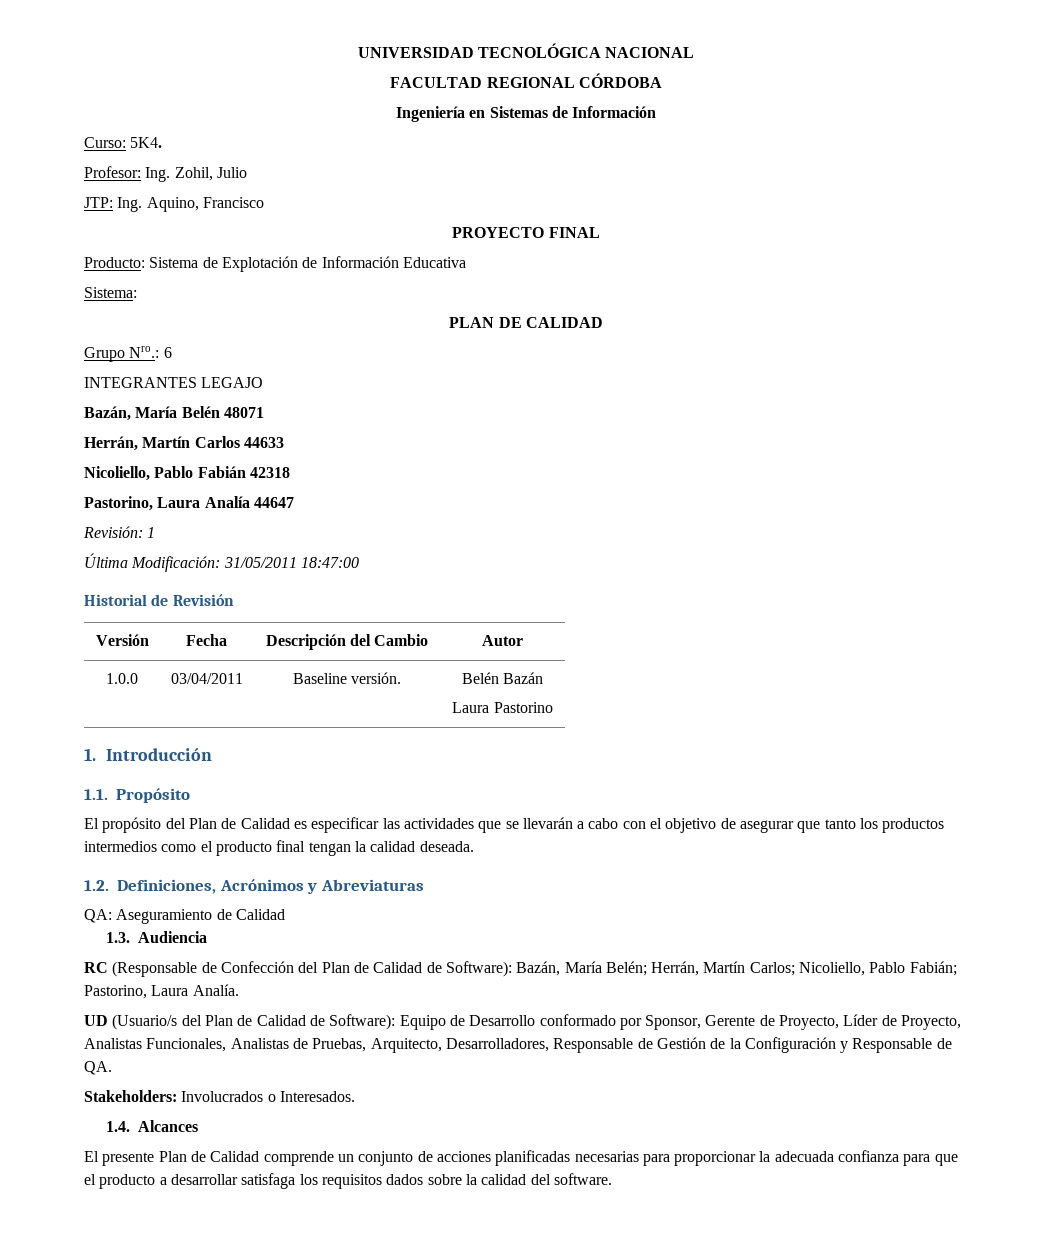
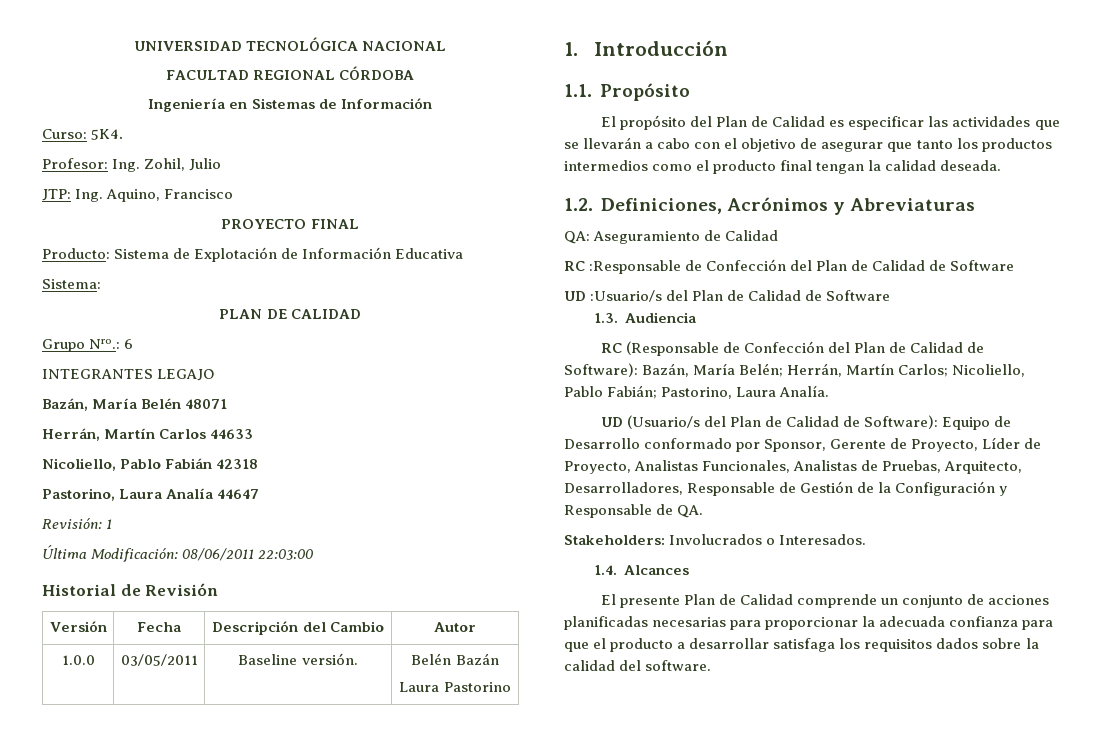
[223,557,359,568] 31/05/2011 18:47:00 -> [182,548,314,561] 08/06/2011 22:03:00
[170,673,243,684] 03/04/2011 -> [120,654,198,666] 03/05/2011
(285, 914) none -> [564,259,1015,274] [564,290,891,302] // RC :Responsable de Confección del Plan de Calidad de Software // UD :Usuario/s del Plan de Calidad de Software

